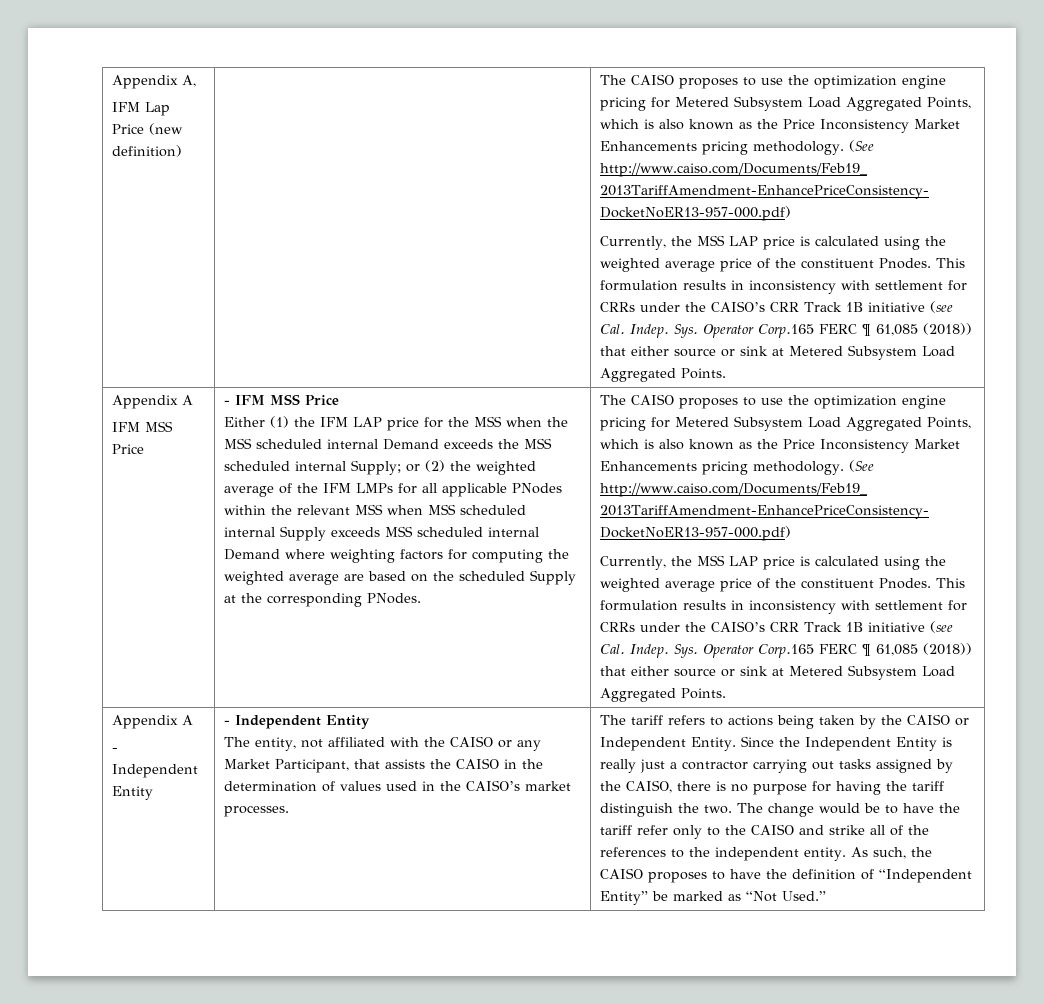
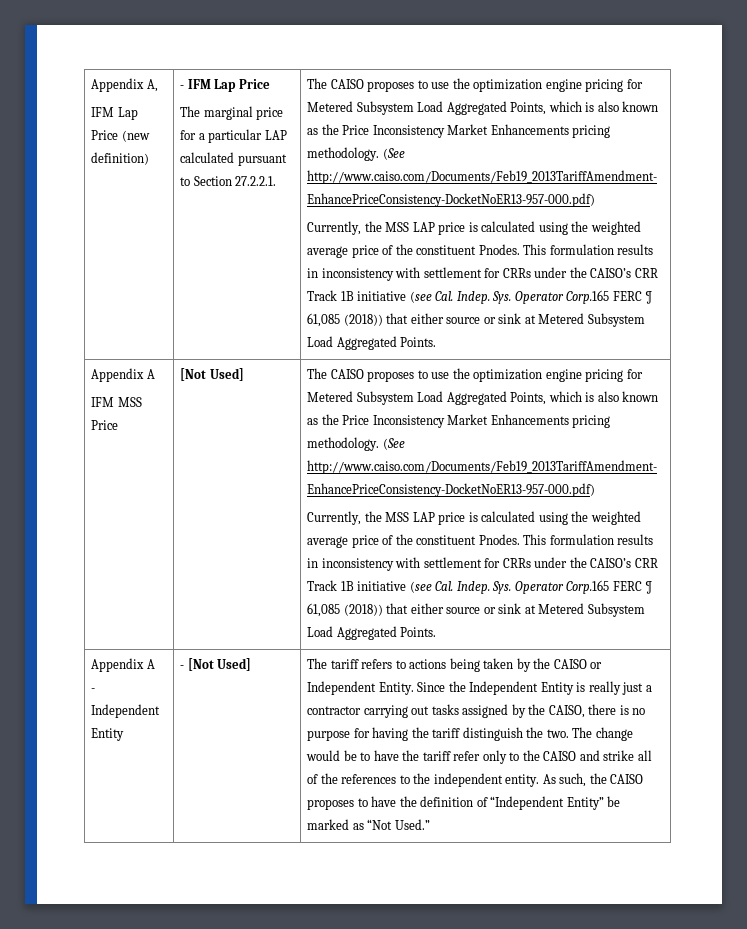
(183, 151) none -> [180,79,270,92] [180,106,284,120] [180,129,287,143] [180,152,287,166] [180,176,277,186] - IFM Lap Price // The marginal price for a particular LAP calculated pursuant to Section 27.2.2.1.
[224,394,340,405] [224,416,569,431] [224,438,553,450] [224,460,537,475] [224,483,563,497] [224,504,527,515] [224,526,540,541] [224,549,570,563] [224,570,577,585] [224,593,422,607] - IFM MSS Price // Either (1) the IFM LAP price for the MSS when the MSS scheduled internal Demand exceeds the MSS scheduled internal Supply; or (2) the weighted average of the IFM LMPs for all applicable PNodes within the relevant MSS when MSS scheduled internal Supply exceeds MSS scheduled internal Demand where weighting factors for computing the weighted average are based on the scheduled Supply at the corresponding PNodes. -> [180,368,244,381] [Not Used]
[235,715,371,729] [224,736,542,751] [224,758,544,773] [224,780,572,792] [224,805,290,817] Independent Entity // The entity, not affiliated with the CAISO or any Market Participant, that assists the CAISO in the determination of values used in the CAISO’s market processes. -> [187,658,252,671] [Not Used]

